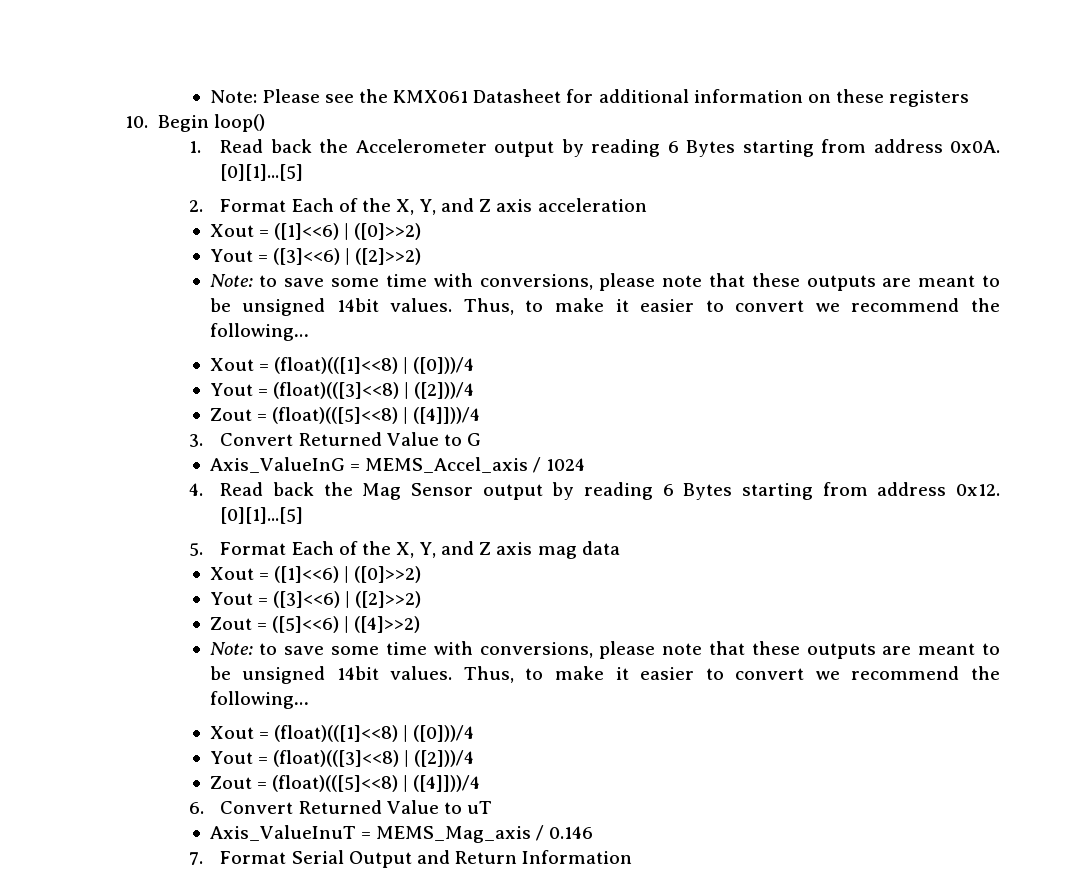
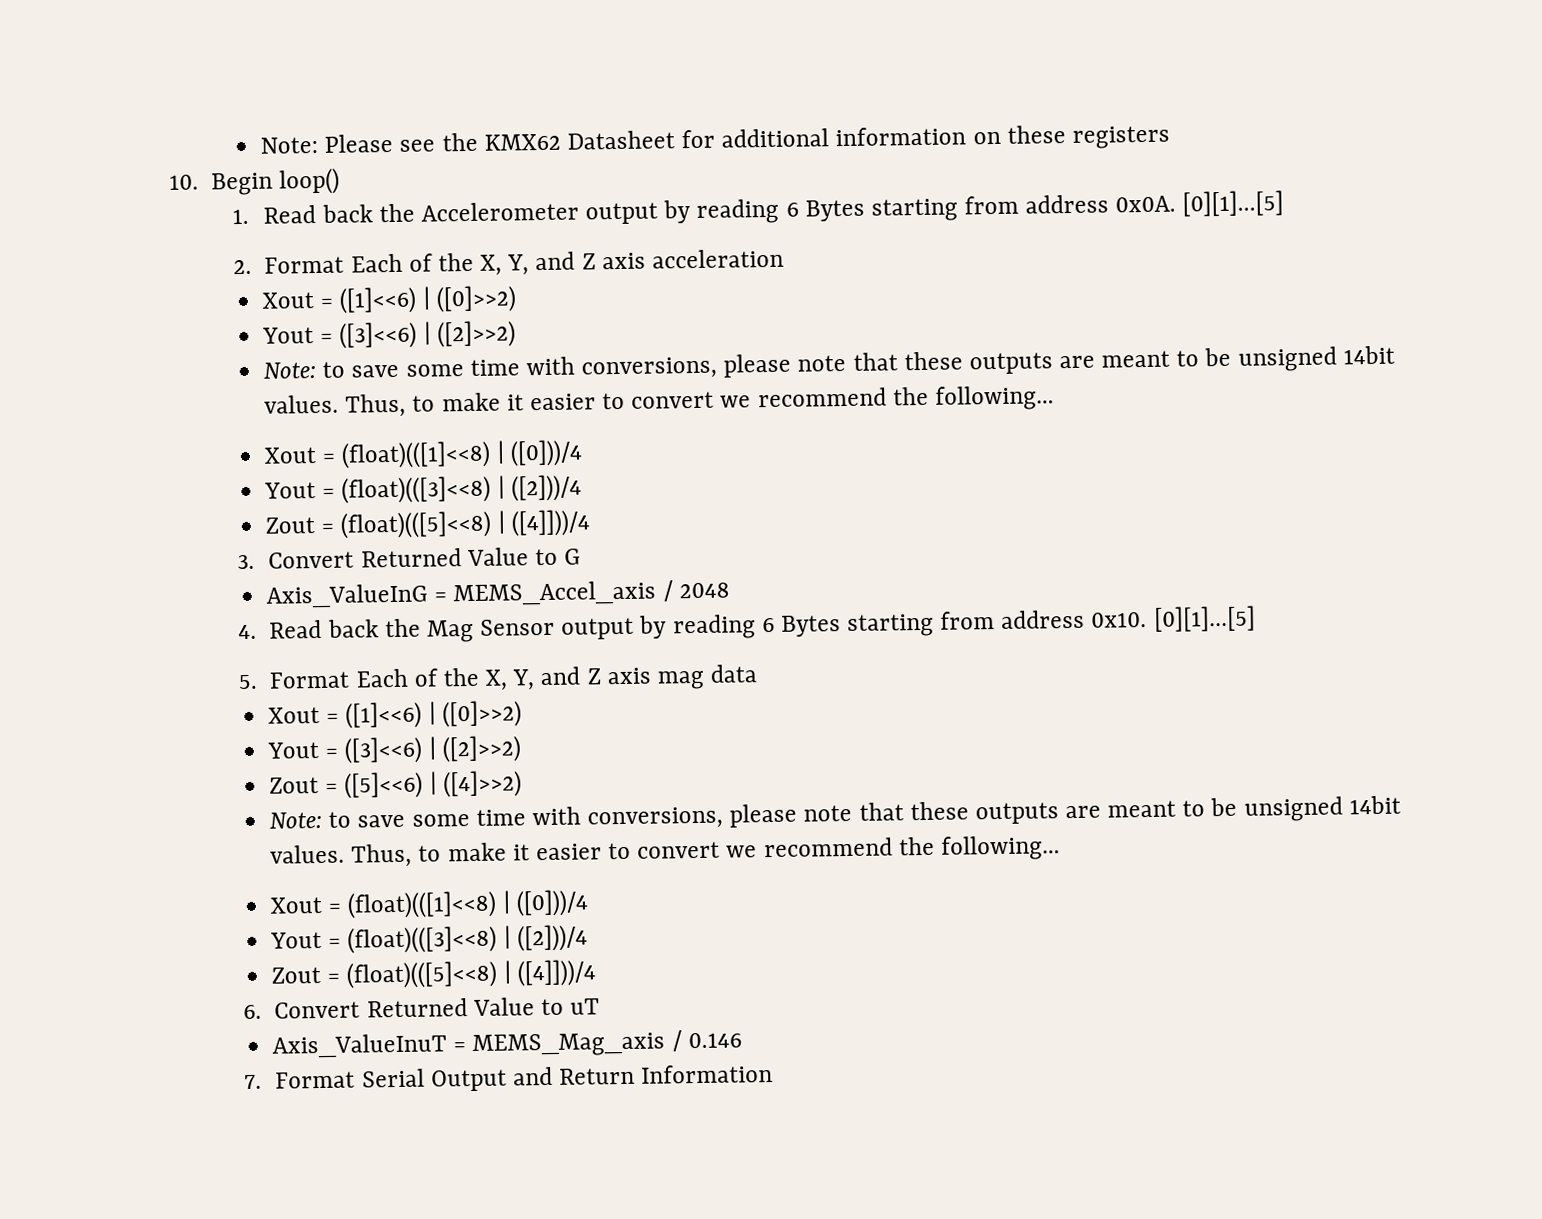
[393,90,469,103] KMX061 -> [483,133,561,151] KMX62
[546,458,586,471] 1024 -> [678,582,730,599] 2048
[956,484,1000,496] 0x12. -> [1091,612,1148,628] 0x10.

